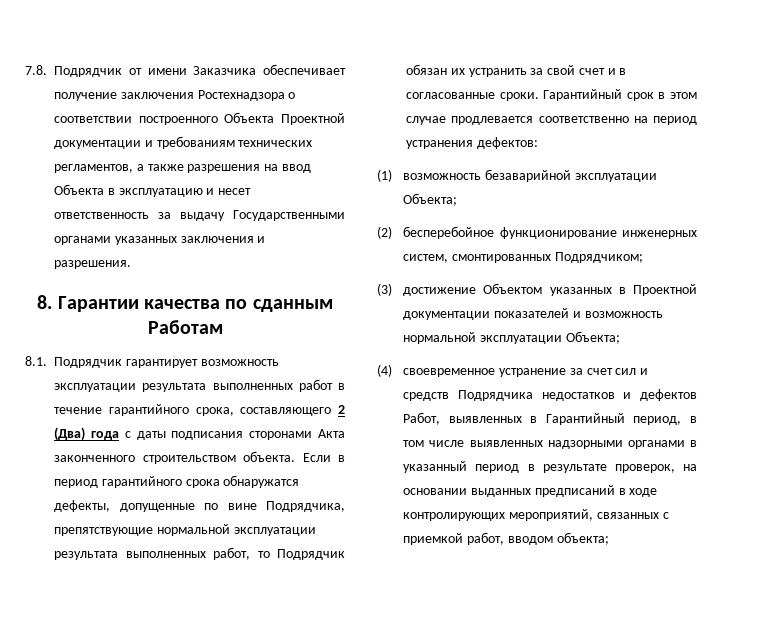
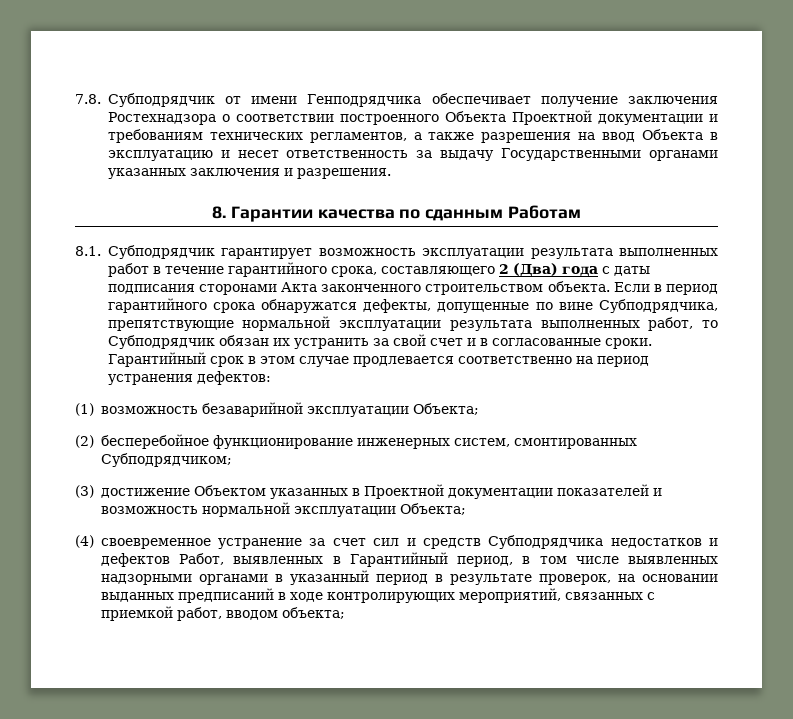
[54,66,122,77] Подрядчик -> [107,93,215,107] Субподрядчик
[193,66,257,75] Заказчика -> [307,94,422,107] Генподрядчика
[54,357,122,368] Подрядчик -> [107,245,215,259] Субподрядчик
[266,501,345,512] Подрядчика, -> [599,299,719,313] Субподрядчика,
[277,549,345,560] Подрядчик -> [107,335,215,349] Субподрядчик
[554,252,643,263] Подрядчиком; -> [100,453,232,467] Субподрядчиком;
[457,390,533,401] Подрядчика -> [488,535,604,549] Субподрядчика

